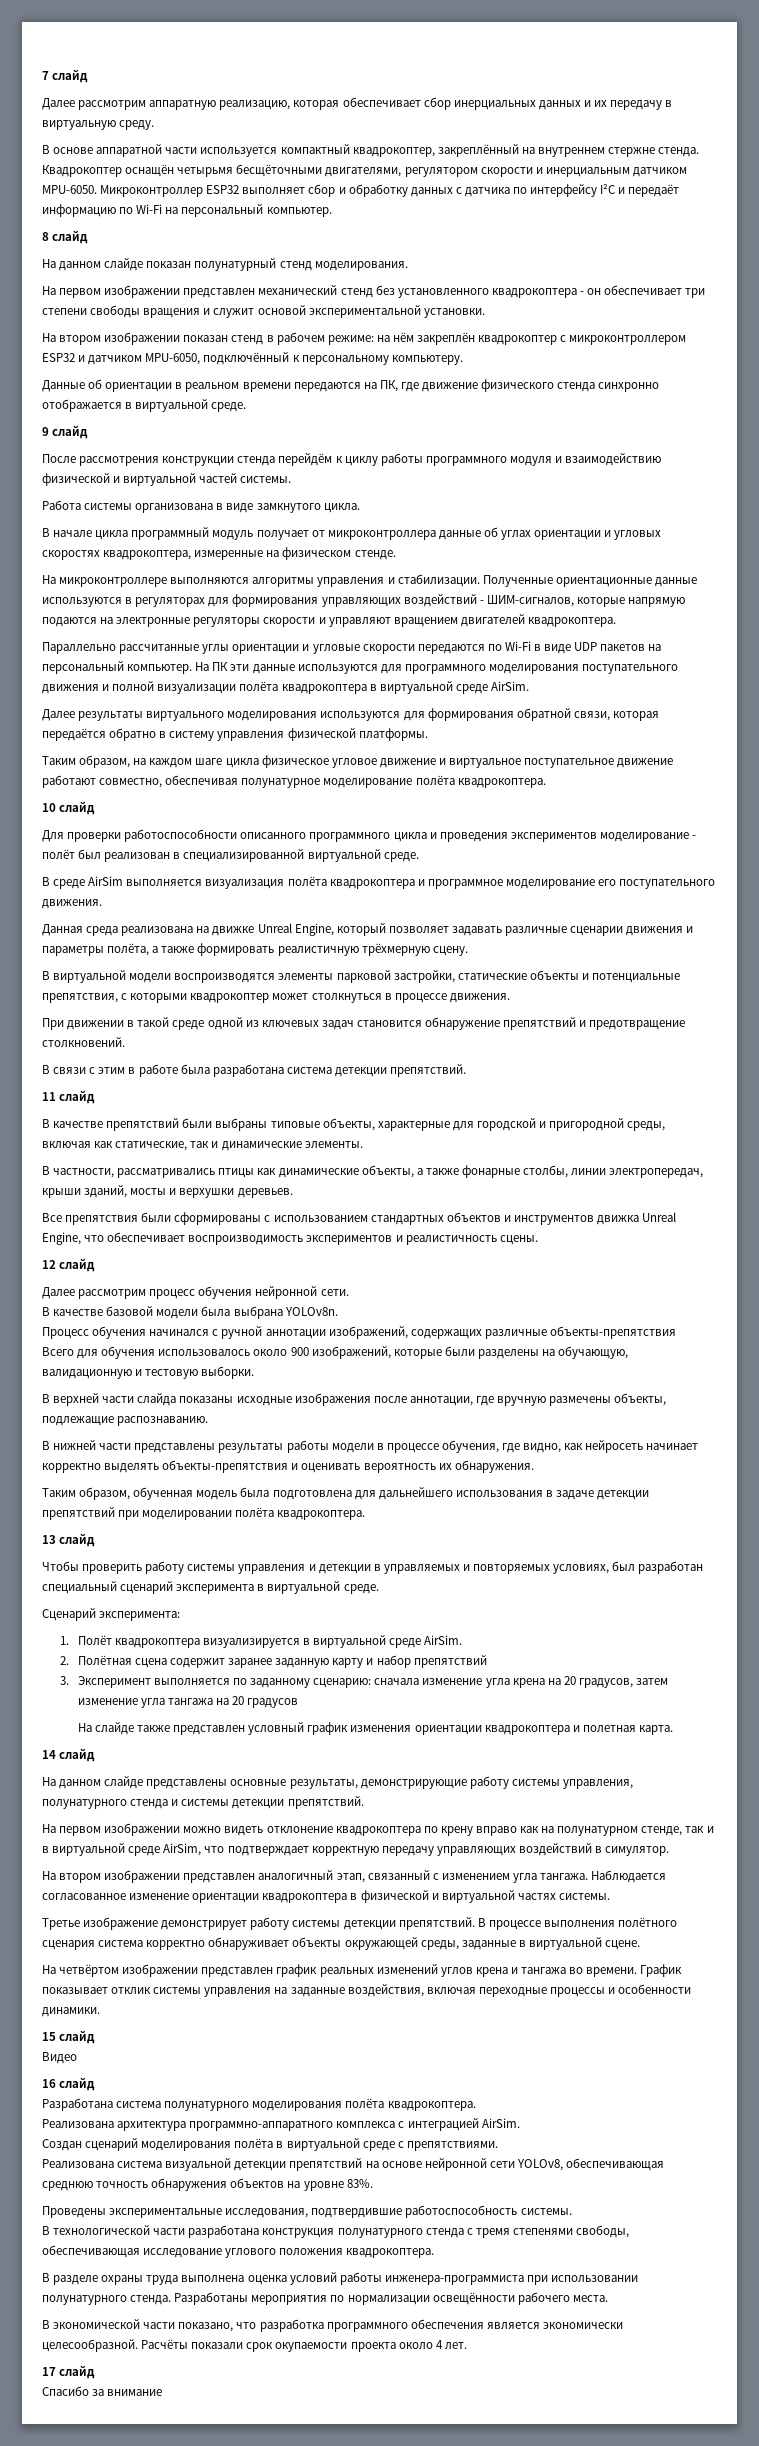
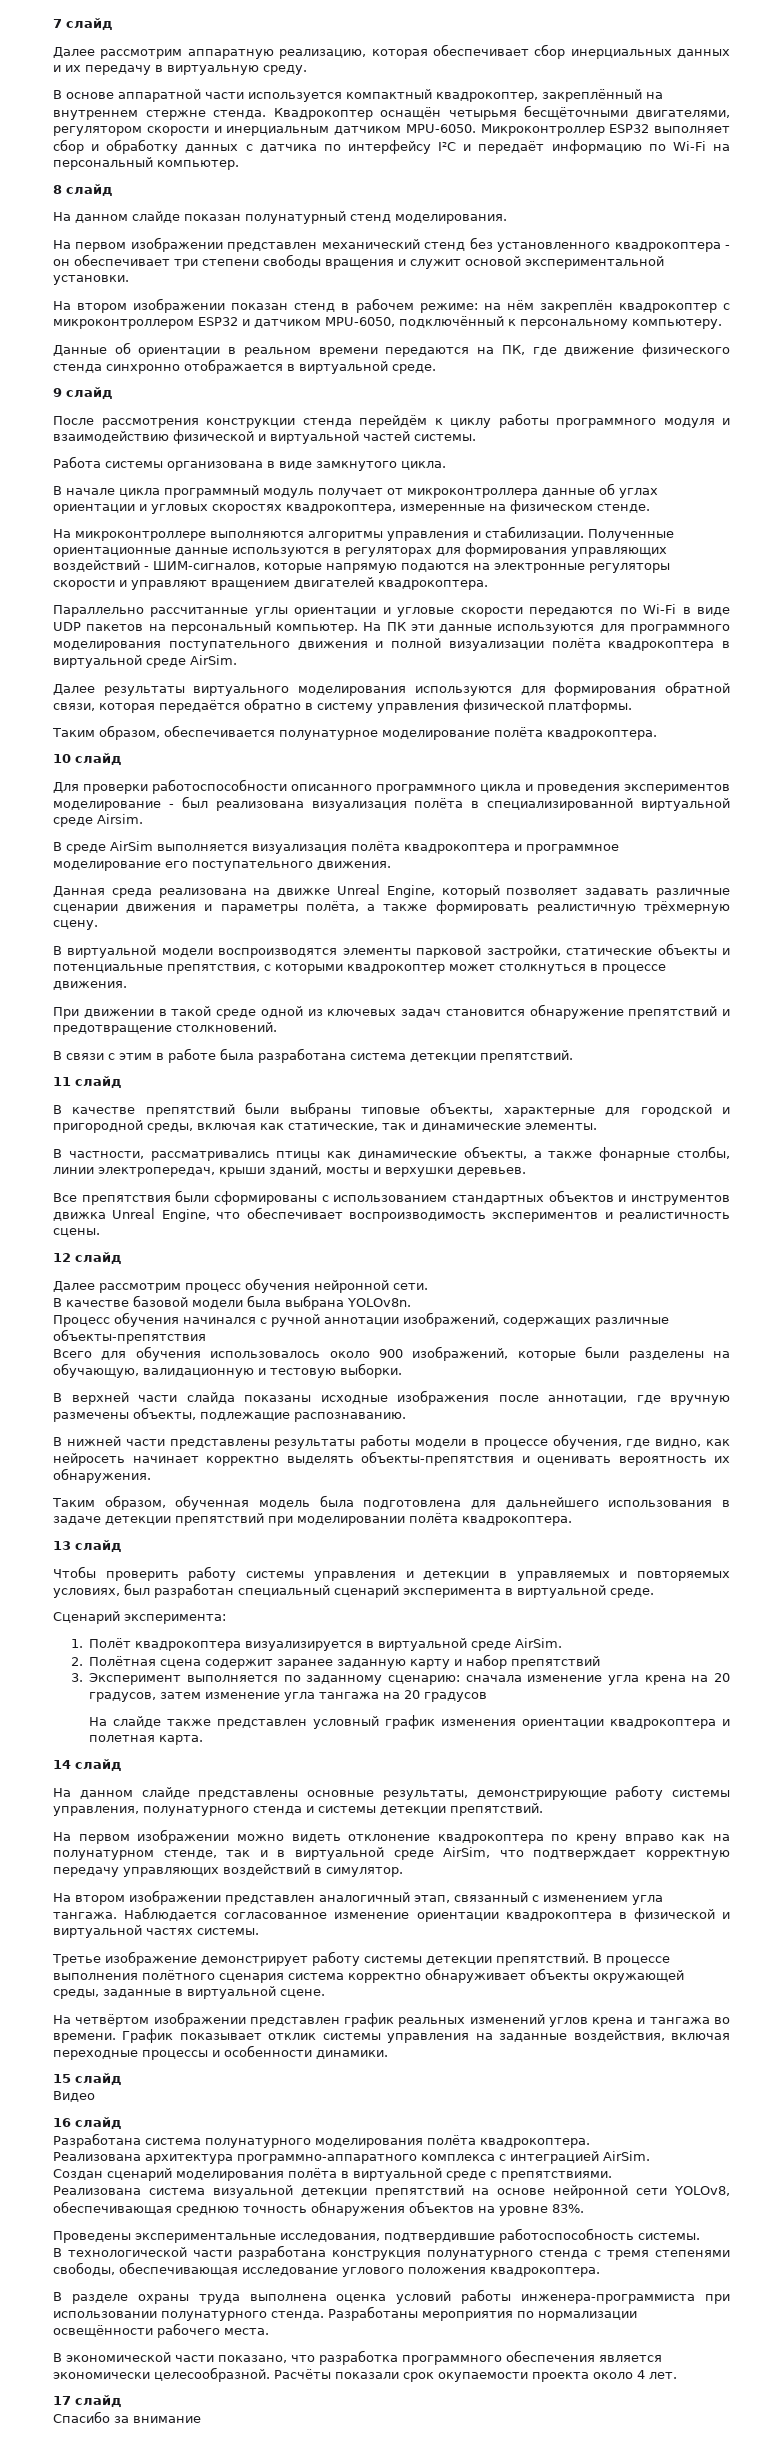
[133,755,674,768] [42,775,239,788] на каждом шаге цикла физическое угловое движение и виртуальное поступательное движение работают совместно, обеспечивая -> [164,725,275,737] обеспечивается
[42,849,171,862] полёт был реализован -> [181,796,464,811] был реализована визуализация полёта
[383,852,419,862] среде. -> [53,814,143,827] среде Airsim.

